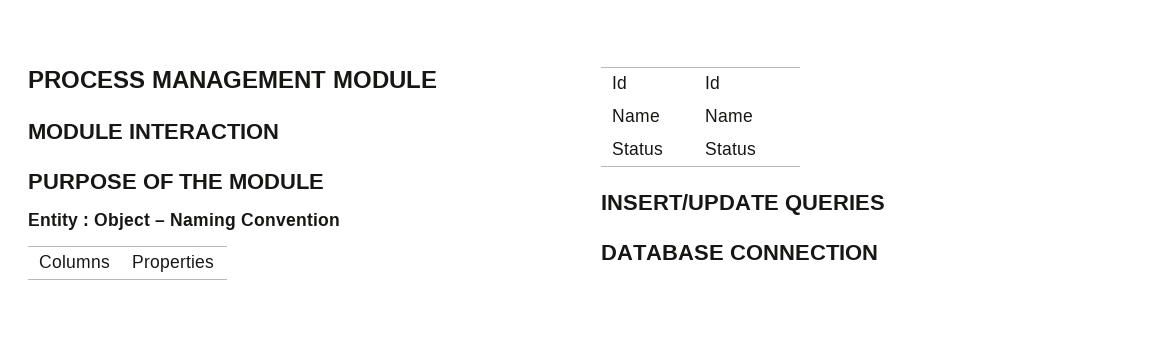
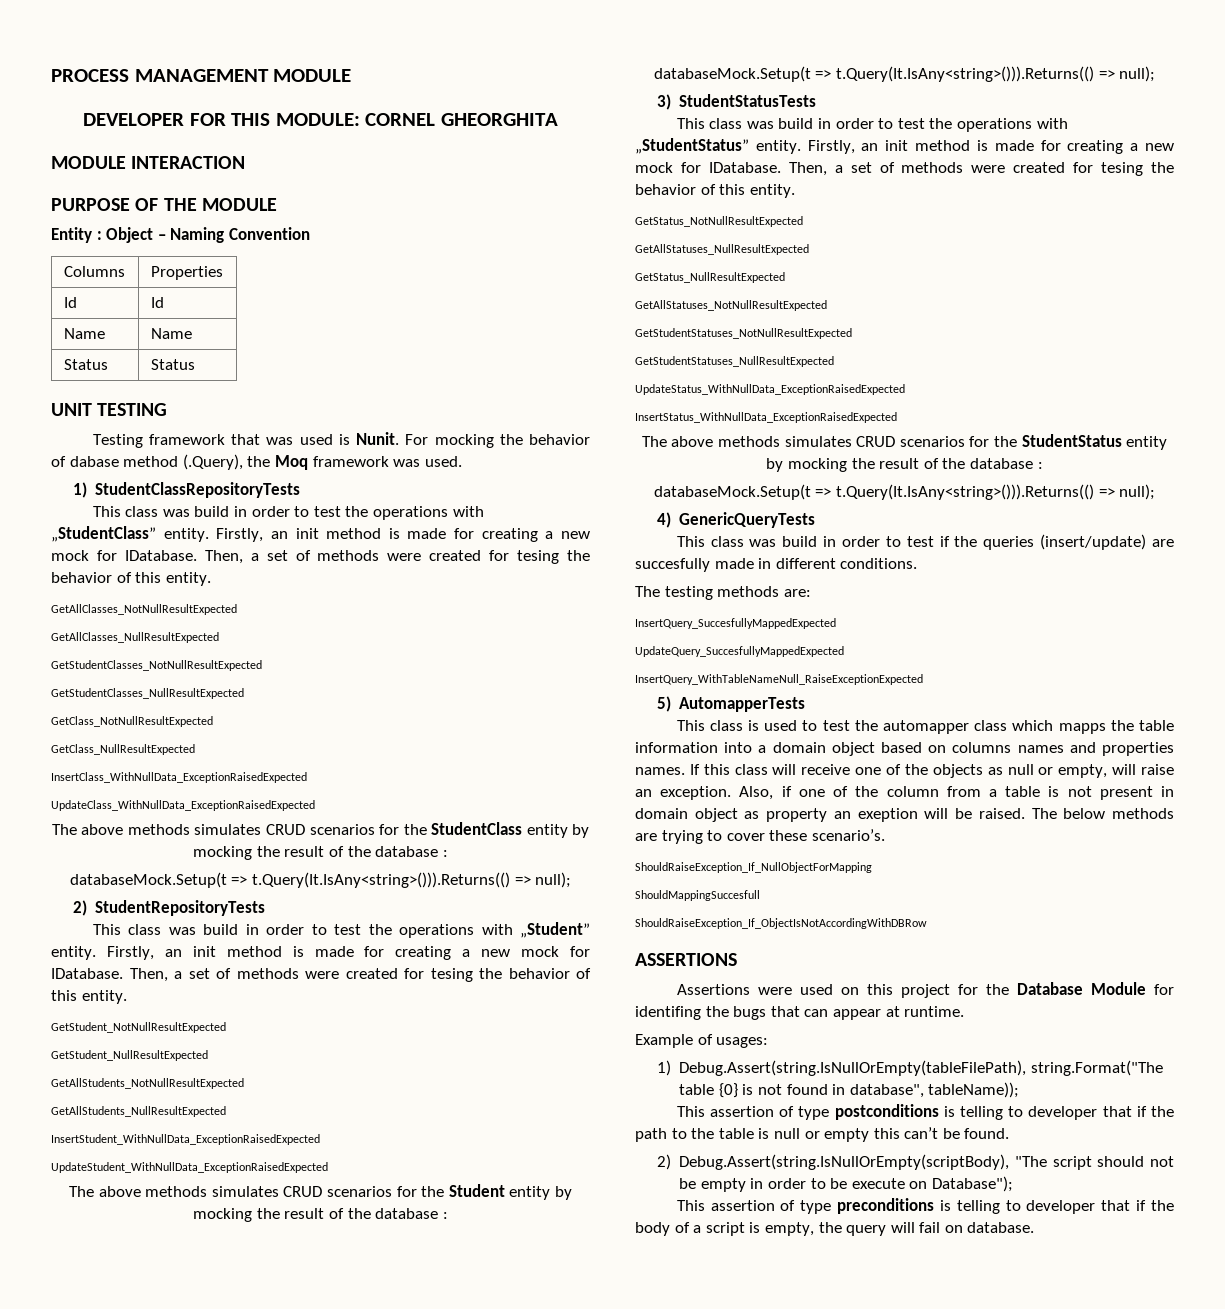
(437, 79) none -> [83,113,558,126] // DEVELOPER FOR THIS MODULE: CORNEL GHEORGHITA
[601,194,885,215] [601,245,878,260] INSERT/UPDATE QUERIES // DATABASE CONNECTION -> [51,403,168,416] [92,432,590,448] [51,454,462,470] [72,482,301,498] [92,506,484,520] [51,526,590,542] [51,550,590,564] [51,572,211,586] [51,604,237,615] [51,632,219,643] [51,660,262,671] [51,688,244,699] [51,716,213,727] [51,744,195,755] [51,772,307,783] [51,800,315,811] [51,822,590,838] [193,846,448,860] [69,872,572,888] [72,900,266,916] [92,922,590,938] [51,946,590,960] [51,968,591,982] [51,990,127,1004] [51,1022,226,1033] [51,1050,208,1061] [51,1078,244,1089] [51,1106,226,1117] [51,1134,320,1145] [51,1162,328,1173] [69,1184,572,1200] [193,1208,448,1222] [653,66,1156,82] [656,94,817,110] [676,118,1068,132] [635,138,1174,154] [635,162,1174,176] [635,184,795,198] [635,216,803,227] [635,244,809,255] [635,272,785,283] [635,300,827,311] [635,328,852,339] [635,356,834,367] [635,384,905,395] [635,412,897,423] [641,434,1168,450] [766,458,1043,472] [653,484,1156,500] [656,512,816,528] [676,534,1174,550] [635,558,918,572] [635,586,811,600] [635,618,836,629] [635,646,844,657] [635,674,923,685] [656,696,806,712] [676,720,1174,734] [635,742,1174,756] [635,764,1174,778] [635,786,1174,800] [635,808,1174,822] [635,829,885,844] [635,862,872,873] [635,890,760,901] [635,918,927,929] [635,953,737,966] [676,982,1174,998] [635,1006,965,1020] [635,1034,769,1048] [656,1060,1163,1076] [679,1082,1020,1098] [676,1104,1174,1120] [635,1127,1010,1142] [656,1154,1174,1170] [679,1176,1014,1192] [676,1198,1174,1214] [635,1222,1035,1236] UNIT TESTING // Testing framework that was used is Nunit. For mocking the behavior of dabase method (.Query), the Moq framework was used. // 1) StudentClassRepositoryTests // This class was build in order to test the operations with „StudentClass” entity. Firstly, an init method is made for creating a new mock for IDatabase. Then, a set of methods were created for tesing the behavior of this entity. // GetAllClasses_NotNullResultExpected // GetAllClasses_NullResultExpected // GetStudentClasses_NotNullResultExpected // GetStudentClasses_NullResultExpected // GetClass_NotNullResultExpected // GetClass_NullResultExpected // InsertClass_WithNullData_ExceptionRaisedExpected // UpdateClass_WithNullData_ExceptionRaisedExpected // The above methods simulates CRUD scenarios for the StudentClass entity by mocking the result of the database : // databaseMock.Setup(t => t.Query(It.IsAny<string>())).Returns(() => null); // 2) StudentRepositoryTests // This class was build in order to test the operations with „Student” entity. Firstly, an init method is made for creating a new mock for IDatabase. Then, a set of methods were created for tesing the behavior of this entity. // GetStudent_NotNullResultExpected // GetStudent_NullResultExpected // GetAllStudents_NotNullResultExpected // GetAllStudents_NullResultExpected // InsertStudent_WithNullData_ExceptionRaisedExpected // UpdateStudent_WithNullData_ExceptionRaisedExpected // The above methods simulates CRUD scenarios for the Student entity by mocking the result of the database : // databaseMock.Setup(t => t.Query(It.IsAny<string>())).Returns(() => null); // 3) StudentStatusTests // This class was build in order to test the operations with „StudentStatus” entity. Firstly, an init method is made for creating a new mock for IDatabase. Then, a set of methods were created for tesing the behavior of this entity. // GetStatus_NotNullResultExpected // GetAllStatuses_NullResultExpected // GetStatus_NullResultExpected // GetAllStatuses_NotNullResultExpected // GetStudentStatuses_NotNullResultExpected // GetStudentStatuses_NullResultExpected // UpdateStatus_WithNullData_ExceptionRaisedExpected // InsertStatus_WithNullData_ExceptionRaisedExpected // The above methods simulates CRUD scenarios for the StudentStatus entity by mocking the result of the database : // databaseMock.Setup(t => t.Query(It.IsAny<string>())).Returns(() => null); // 4) GenericQueryTests // This class was build in order to test if the queries (insert/update) are succesfully made in different conditions. // The testing methods are: // InsertQuery_SuccesfullyMappedExpected // UpdateQuery_SuccesfullyMappedExpected // InsertQuery_WithTableNameNull_RaiseExceptionExpected // 5) AutomapperTests // This class is used to test the automapper class which mapps the table information into a domain object based on columns names and properties names. If this class will receive one of the objects as null or empty, will raise an exception. Also, if one of the column from a table is not present in domain object as property an exeption will be raised. The below methods are trying to cover these scenario’s. // ShouldRaiseException_If_NullObjectForMapping // ShouldMappingSuccesfull // ShouldRaiseException_If_ObjectIsNotAccordingWithDBRow // ASSERTIONS // Assertions were used on this project for the Database Module for identifing the bugs that can appear at runtime. // Example of usages: // 1) Debug.Assert(string.IsNullOrEmpty(tableFilePath), string.Format("The table {0} is not found in database", tableName)); // This assertion of type postconditions is telling to developer that if the path to the table is null or empty this can’t be found. // 2) Debug.Assert(string.IsNullOrEmpty(scriptBody), "The script should not be empty in order to be execute on Database"); // This assertion of type preconditions is telling to developer that if the body of a script is empty, the query will fail on database.

